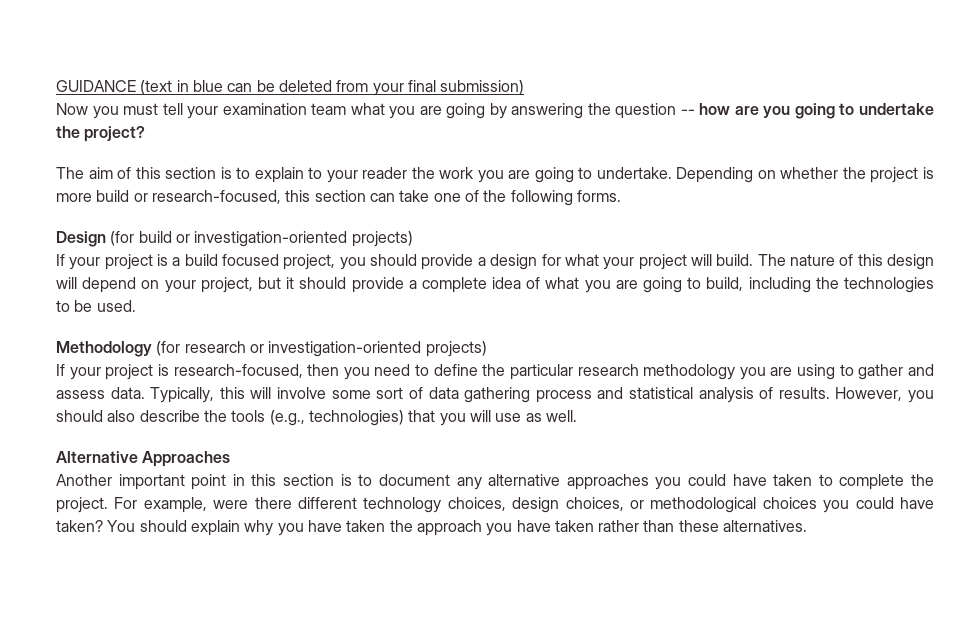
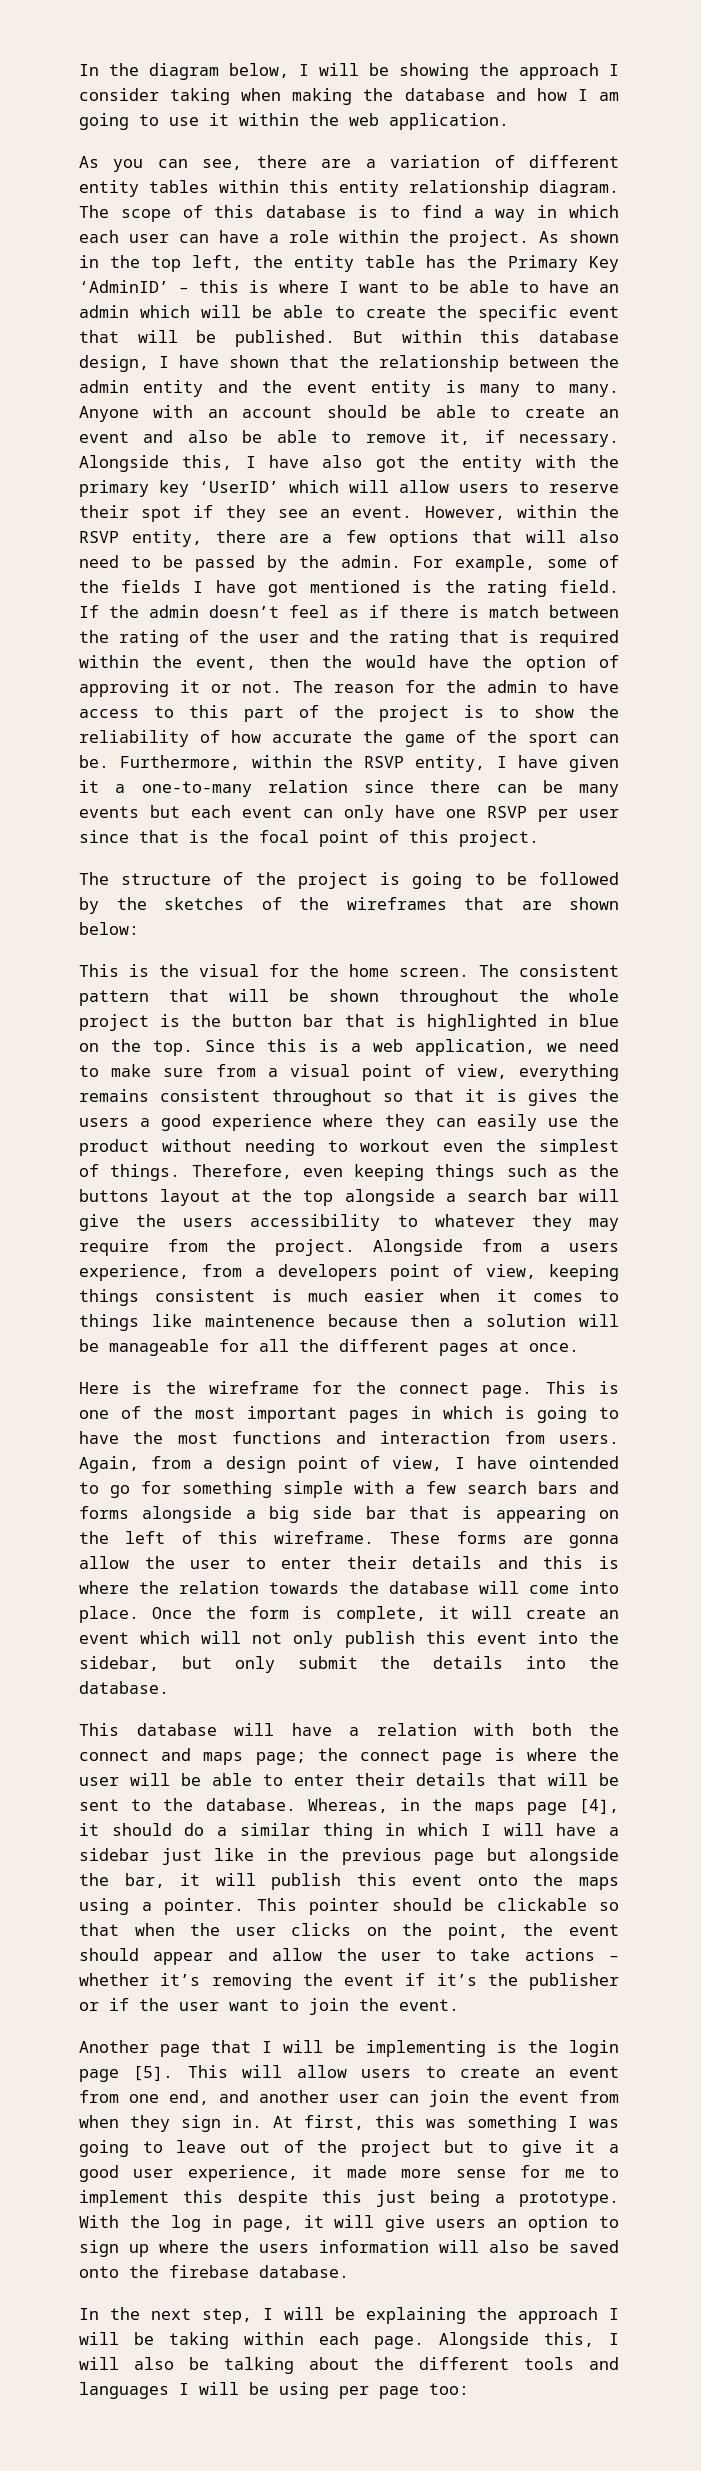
[56,80,525,96] [56,103,934,119] [56,126,146,142] [56,167,934,183] [56,190,621,206] [56,231,413,247] [56,254,934,270] [56,277,934,293] [56,300,136,312] [56,341,487,357] [56,364,935,380] [56,387,934,403] [56,410,577,426] [56,451,231,467] [56,474,934,490] [56,497,934,513] [56,520,808,536] GUIDANCE (text in blue can be deleted from your final submission) // Now you must tell your examination team what you are going by answering the question -- how are you going to undertake the project? // The aim of this section is to explain to your reader the work you are going to undertake. Depending on whether the project is more build or research-focused, this section can take one of the following forms. // Design (for build or investigation-oriented projects) // If your project is a build focused project, you should provide a design for what your project will build. The nature of this design will depend on your project, but it should provide a complete idea of what you are going to build, including the technologies to be used. // Methodology (for research or investigation-oriented projects) // If your project is research-focused, then you need to define the particular research methodology you are using to gather and assess data. Typically, this will involve some sort of data gathering process and statistical analysis of results. However, you should also describe the tools (e.g., technologies) that you will use as well. // Alternative Approaches // Another important point in this section is to document any alternative approaches you could have taken to complete the project. For example, were there different technology choices, design choices, or methodological choices you could have taken? You should explain why you have taken the approach you have taken rather than these alternatives. -> [79,63,619,80] [79,88,619,105] [79,113,509,130] [79,155,619,172] [79,180,619,197] [79,205,619,222] [79,230,619,247] [79,255,619,272] [79,280,619,293] [79,305,619,322] [79,330,619,347] [79,355,619,372] [79,380,620,397] [79,405,620,422] [79,430,620,447] [79,455,619,472] [79,480,619,497] [79,505,619,522] [79,530,619,547] [79,555,619,572] [79,580,619,597] [79,605,619,618] [79,630,619,647] [79,655,619,672] [79,680,619,697] [79,705,619,722] [79,730,619,747] [79,755,619,772] [79,780,619,797] [79,805,619,822] [79,830,539,847] [79,872,619,889] [79,897,619,914] [79,922,139,935] [79,964,619,977] [79,989,619,1006] [79,1014,619,1031] [79,1039,619,1056] [79,1064,619,1081] [79,1089,619,1106] [79,1114,619,1131] [79,1139,619,1156] [79,1164,619,1181] [79,1189,619,1206] [79,1214,620,1231] [79,1239,619,1256] [79,1264,619,1281] [79,1289,619,1306] [79,1314,619,1331] [79,1339,579,1356] [79,1381,619,1398] [79,1406,619,1423] [79,1431,619,1444] [79,1456,619,1473] [79,1481,619,1498] [79,1506,619,1523] [79,1531,619,1548] [79,1556,619,1569] [79,1581,619,1594] [79,1606,619,1623] [79,1631,619,1648] [79,1656,619,1673] [79,1681,169,1694] [79,1723,619,1736] [79,1748,619,1765] [79,1773,619,1786] [79,1798,619,1815] [79,1823,620,1840] [79,1848,619,1865] [79,1873,619,1890] [79,1898,619,1915] [79,1923,619,1940] [79,1948,620,1965] [79,1973,619,1990] [79,1998,459,2015] [79,2040,619,2057] [79,2065,620,2082] [79,2090,619,2107] [79,2115,619,2132] [79,2140,619,2157] [79,2165,619,2182] [79,2190,619,2207] [79,2215,620,2232] [79,2240,619,2257] [79,2265,349,2278] [79,2307,619,2324] [79,2332,619,2349] [79,2357,619,2374] [79,2382,469,2399] In the diagram below, I will be showing the approach I consider taking when making the database and how I am going to use it within the web application. // As you can see, there are a variation of different entity tables within this entity relationship diagram. The scope of this database is to find a way in which each user can have a role within the project. As shown in the top left, the entity table has the Primary Key ‘AdminID’ – this is where I want to be able to have an admin which will be able to create the specific event that will be published. But within this database design, I have shown that the relationship between the admin entity and the event entity is many to many. Anyone with an account should be able to create an event and also be able to remove it, if necessary. Alongside this, I have also got the entity with the primary key ‘UserID’ which will allow users to reserve their spot if they see an event. However, within the RSVP entity, there are a few options that will also need to be passed by the admin. For example, some of the fields I have got mentioned is the rating field. If the admin doesn’t feel as if there is match between the rating of the user and the rating that is required within the event, then the would have the option of approving it or not. The reason for the admin to have access to this part of the project is to show the reliability of how accurate the game of the sport can be. Furthermore, within the RSVP entity, I have given it a one-to-many relation since there can be many events but each event can only have one RSVP per user since that is the focal point of this project. // The structure of the project is going to be followed by the sketches of the wireframes that are shown below: // This is the visual for the home screen. The consistent pattern that will be shown throughout the whole project is the button bar that is highlighted in blue on the top. Since this is a web application, we need to make sure from a visual point of view, everything remains consistent throughout so that it is gives the users a good experience where they can easily use the product without needing to workout even the simplest of things. Therefore, even keeping things such as the buttons layout at the top alongside a search bar will give the users accessibility to whatever they may require from the project. Alongside from a users experience, from a developers point of view, keeping things consistent is much easier when it comes to things like maintenence because then a solution will be manageable for all the different pages at once. // Here is the wireframe for the connect page. This is one of the most important pages in which is going to have the most functions and interaction from users. Again, from a design point of view, I have ointended to go for something simple with a few search bars and forms alongside a big side bar that is appearing on the left of this wireframe. These forms are gonna allow the user to enter their details and this is where the relation towards the database will come into place. Once the form is complete, it will create an event which will not only publish this event into the sidebar, but only submit the details into the database. // This database will have a relation with both the connect and maps page; the connect page is where the user will be able to enter their details that will be sent to the database. Whereas, in the maps page [4], it should do a similar thing in which I will have a sidebar just like in the previous page but alongside the bar, it will publish this event onto the maps using a pointer. This pointer should be clickable so that when the user clicks on the point, the event should appear and allow the user to take actions – whether it’s removing the event if it’s the publisher or if the user want to join the event. // Another page that I will be implementing is the login page [5]. This will allow users to create an event from one end, and another user can join the event from when they sign in. At first, this was something I was going to leave out of the project but to give it a good user experience, it made more sense for me to implement this despite this just being a prototype. With the log in page, it will give users an option to sign up where the users information will also be saved onto the firebase database. // In the next step, I will be explaining the approach I will be taking within each page. Alongside this, I will also be talking about the different tools and languages I will be using per page too:

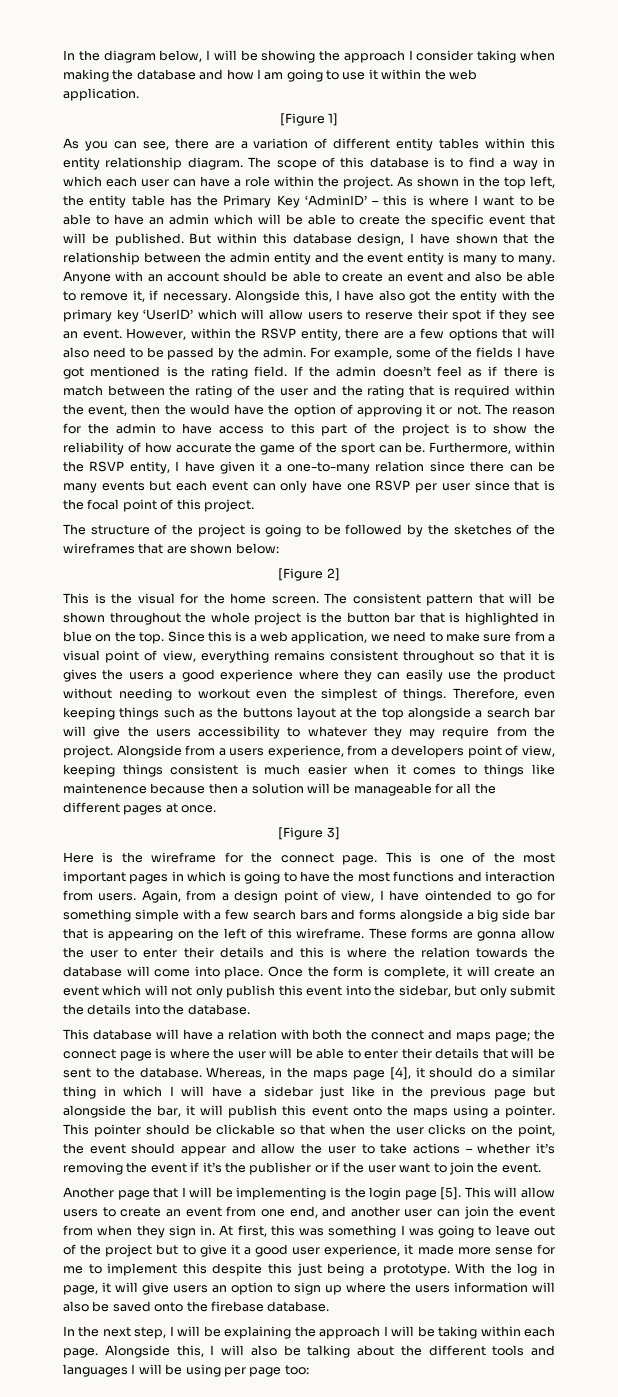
(509, 121) none -> [279,113,339,126] // [Figure 1]
(139, 928) none -> [278,568,340,581] // [Figure 2]
(579, 1347) none -> [278,827,340,840] // [Figure 3]

